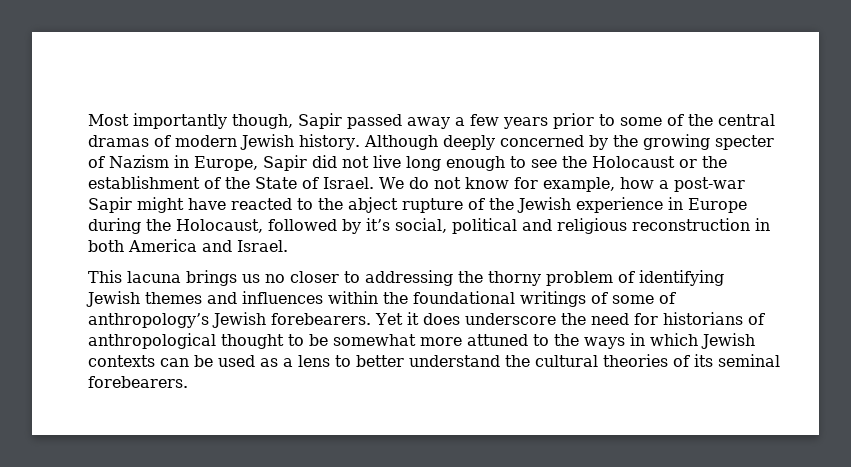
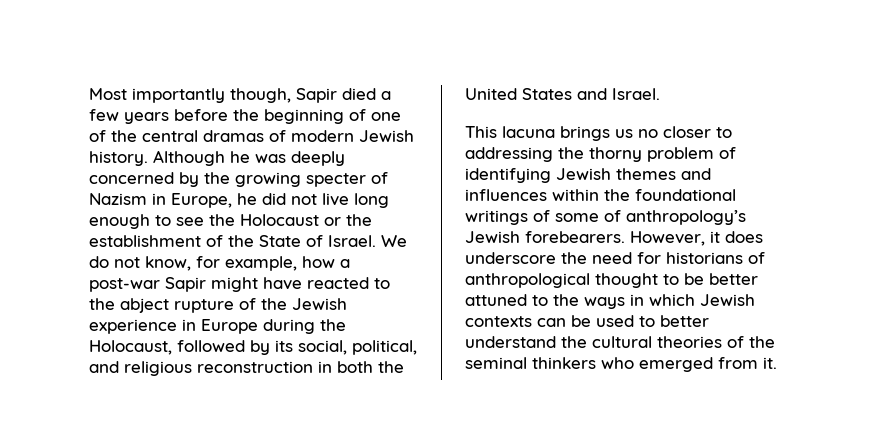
[347,114,450,129] passed away -> [342,88,376,100] died
[553,113,662,129] prior to some -> [174,109,401,124] before the beginning of one
(438, 142) none -> [230,151,286,163] he was
[263,155,307,171] Sapir -> [237,193,257,205] he
[464,177,509,189] know -> [145,256,191,271] know,
[366,218,517,234] it’s social, political -> [275,340,417,355] its social, political,
[128,239,197,252] America -> [378,361,404,373] [465,88,572,100] the United States
[375,313,403,325] Yet -> [630,231,705,246] However,
[333,334,462,346] somewhat more -> [709,273,758,285] better
[260,355,330,367] as a lens -> (634, 321) none
[694,354,780,367] [88,376,188,388] its seminal forebearers. -> [749,336,775,348] [465,357,777,372] the seminal thinkers who emerged from it.

